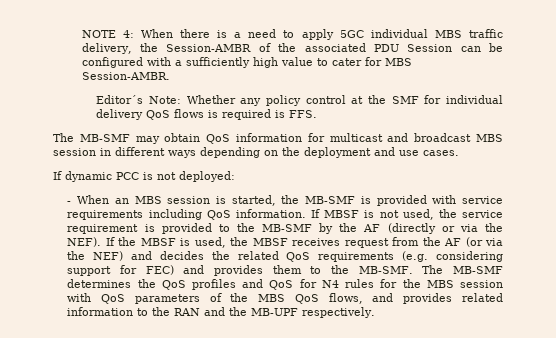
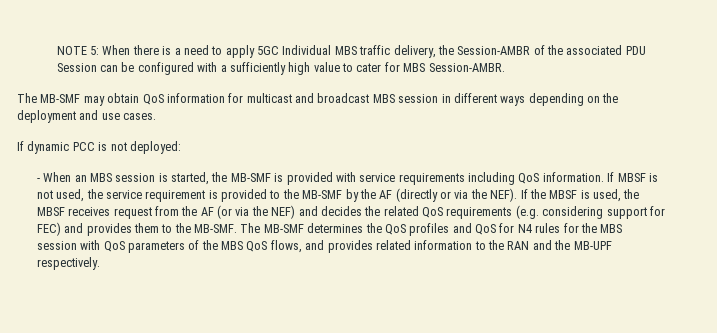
[122,30,134,38] 4: -> [90,46,100,55] 5:
[370,29,428,38] individual -> [282,45,332,55] Individual
[96,95,503,106] [96,109,318,120] // Editor´s Note: Whether any policy control at the SMF for individual delivery QoS flows is required is FFS. -> (505, 67) none

